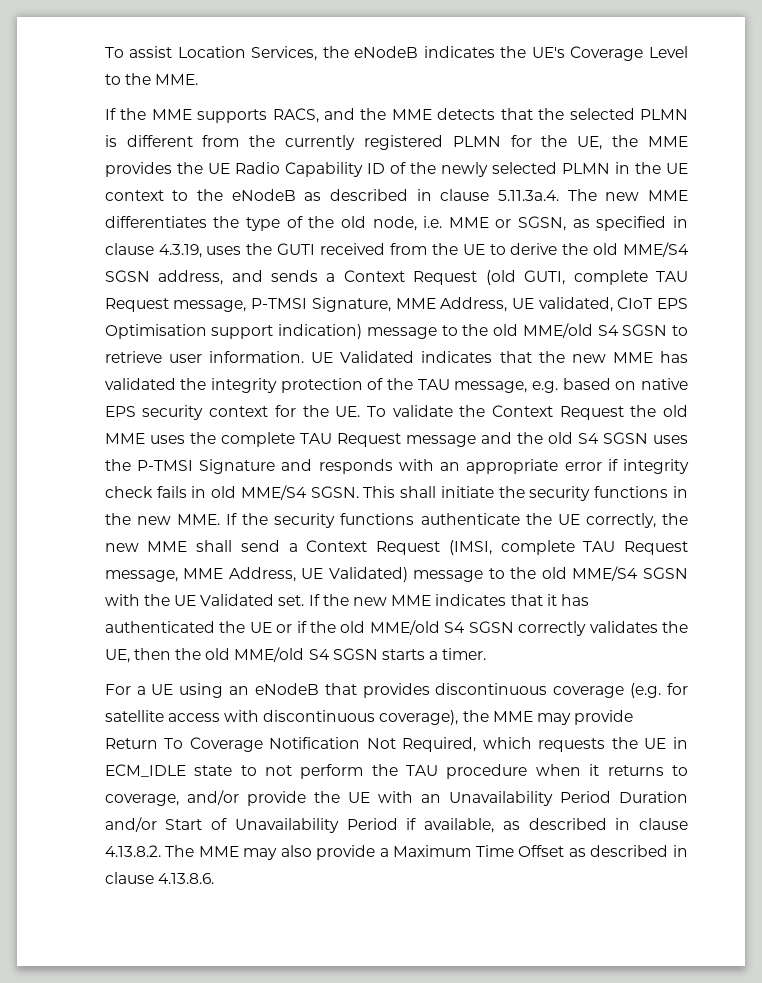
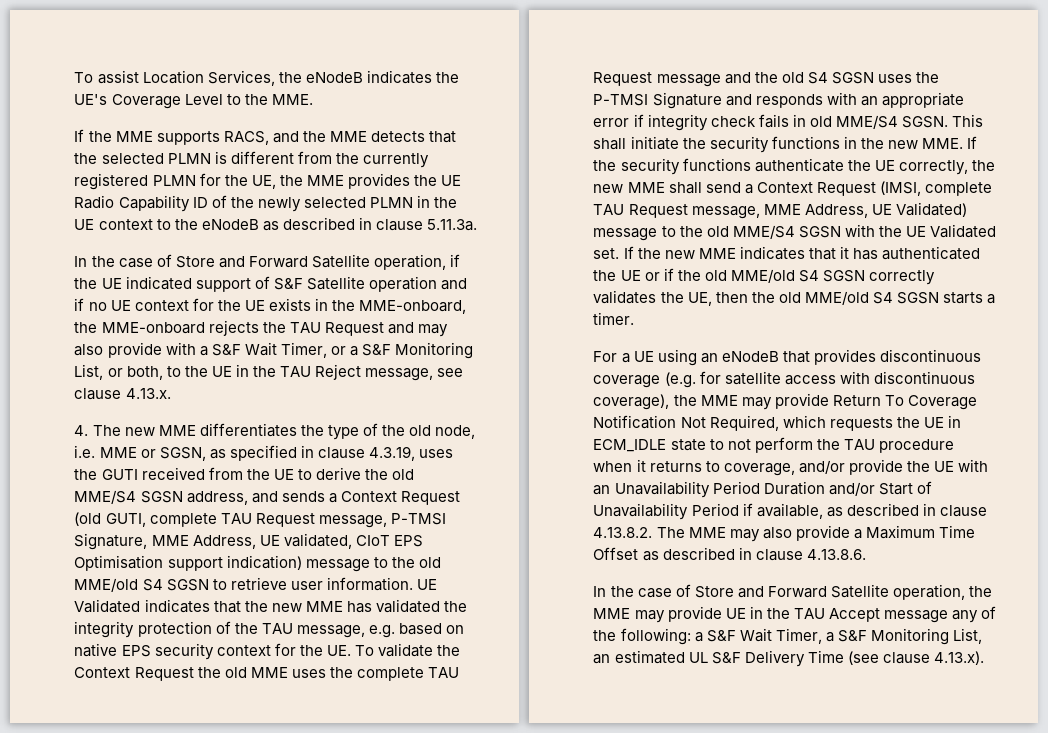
[498,190,560,201] 5.11.3a.4. -> [426,219,477,231] [74,254,460,270] [74,276,467,292] [74,298,466,314] [74,320,448,337] [74,342,473,359] [74,364,464,381] [74,388,171,400] [74,425,89,436] 5.11.3a. // In the case of Store and Forward Satellite operation, if the UE indicated support of S&F Satellite operation and if no UE context for the UE exists in the MME-onboard, the MME-onboard rejects the TAU Request and may also provide with a S&F Wait Timer, or a S&F Monitoring List, or both, to the UE in the TAU Reject message, see clause 4.13.x. // 4.
(214, 878) none -> [593,584,992,600] [593,606,996,623] [593,628,982,645] [593,650,984,667] // In the case of Store and Forward Satellite operation, the MME may provide UE in the TAU Accept message any of the following: a S&F Wait Timer, a S&F Monitoring List, an estimated UL S&F Delivery Time (see clause 4.13.x).

